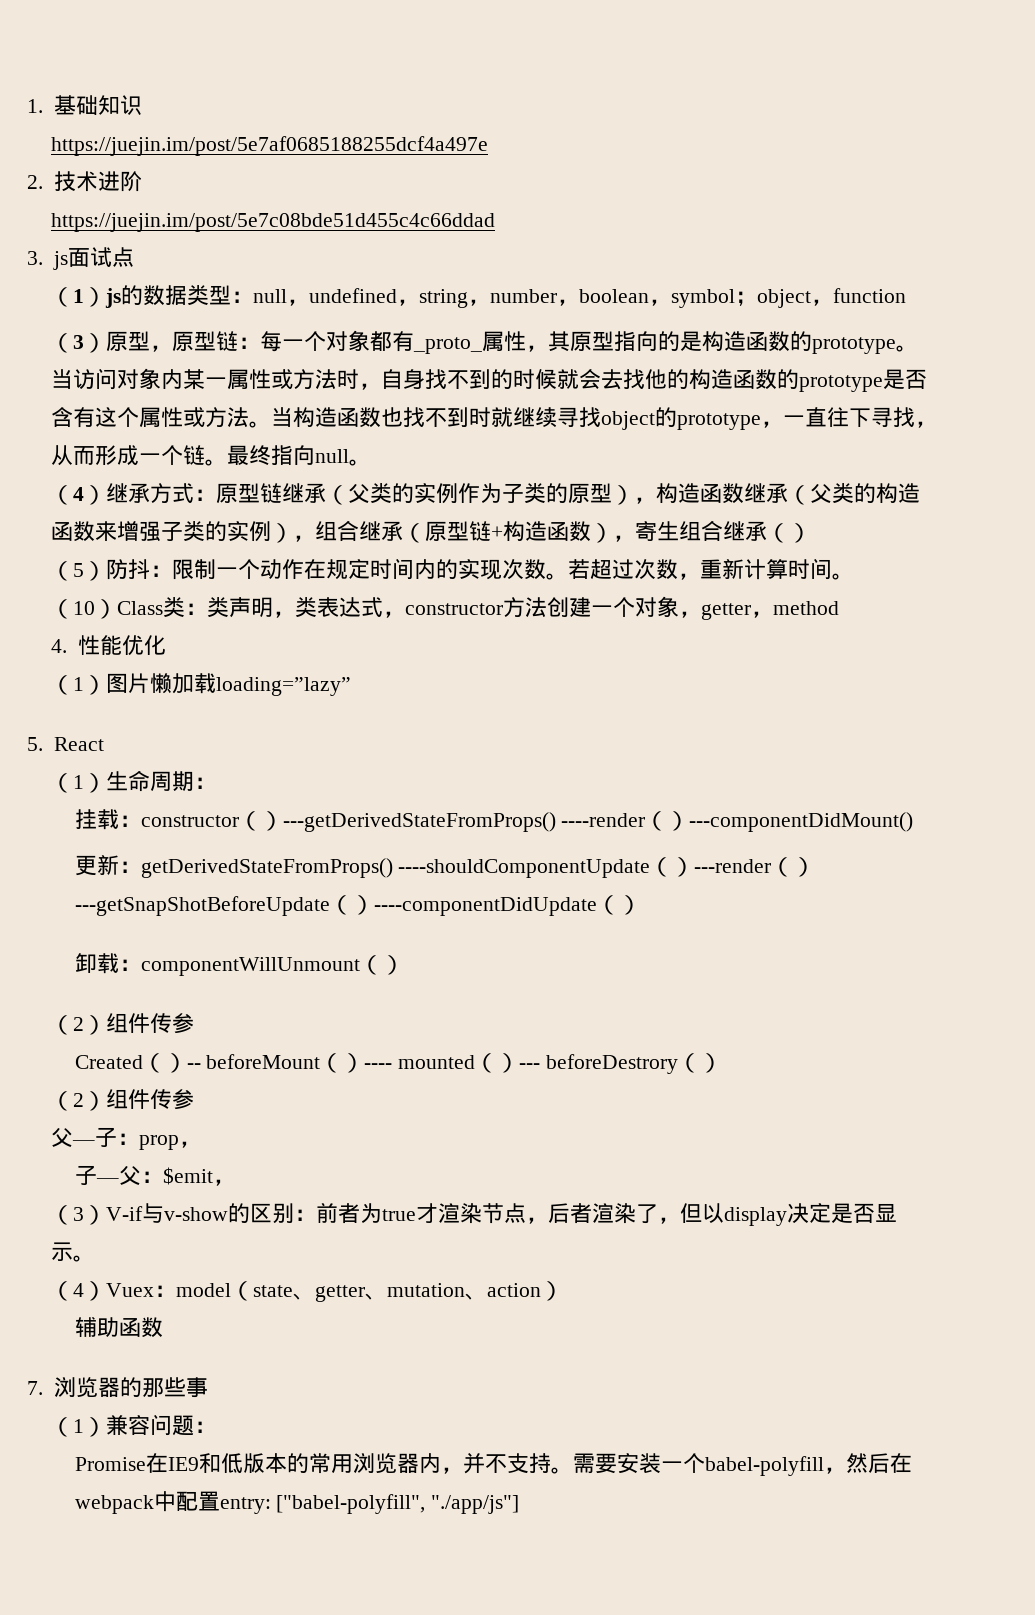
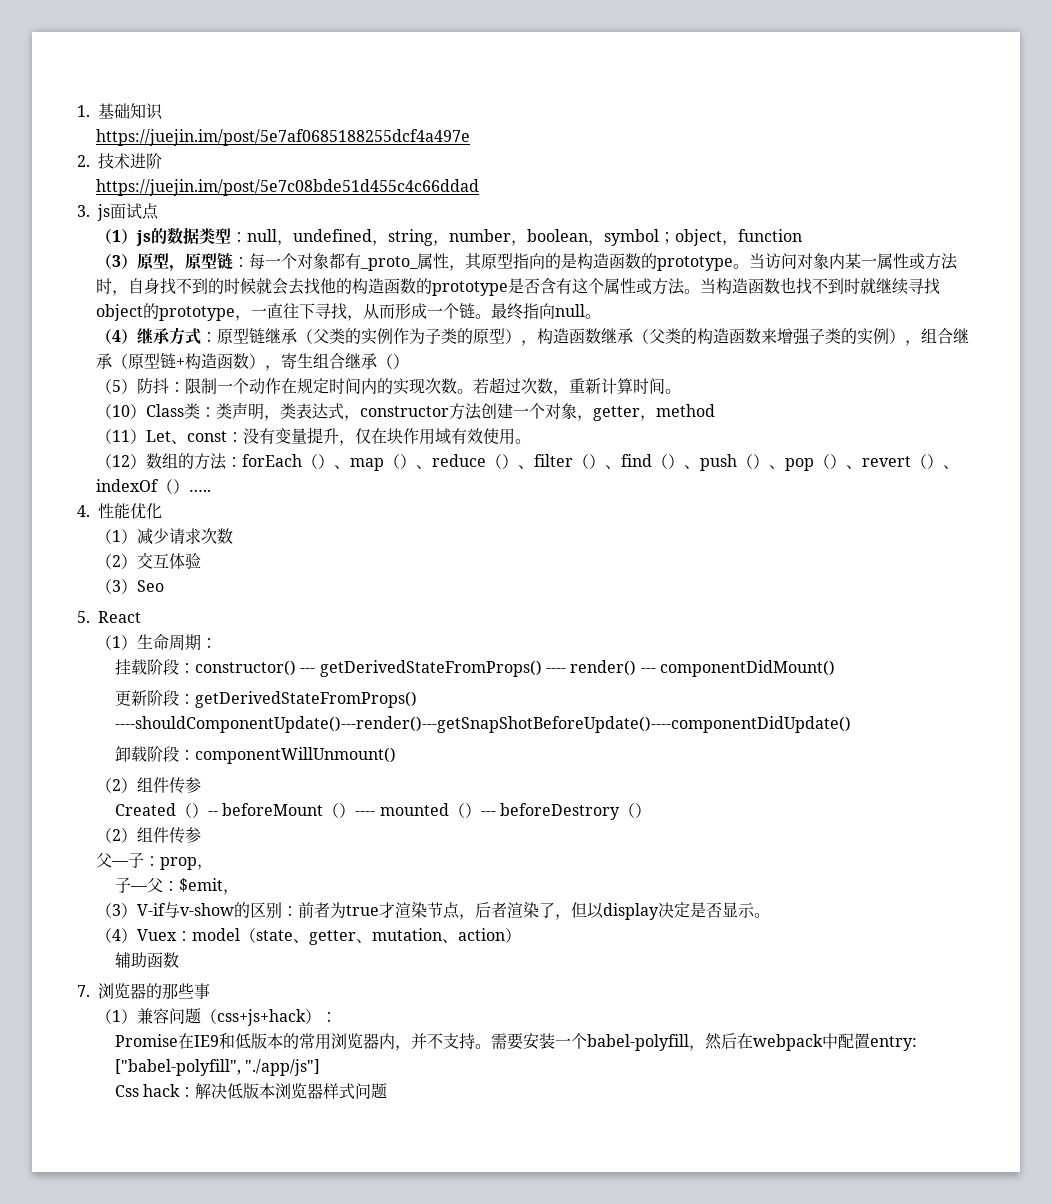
[50,635,166,656] [50,673,351,696] 4.性能优化 // （1）图片懒加载loading=”lazy” -> [96,427,532,446] [96,453,960,471] [96,479,212,494] [77,503,162,519] [96,528,234,545] [96,552,202,569] [96,579,165,594] （11）Let、const：没有变量提升，仅在块作用域有效使用。 // （12）数组的方法：forEach（）、map（）、reduce（）、filter（）、find（）、push（）、pop（）、revert（）、indexOf（）….. // 4.性能优化 // （1）减少请求次数 // （2）交互体验 // （3）Seo
[118,811,914,832] [74,855,816,878] [74,895,641,916] ：constructor（）---getDerivedStateFromProps() ----render（）---componentDidMount() // 更新：getDerivedStateFromProps() ----shouldComponentUpdate（）---render（）---getSnapShotBeforeUpdate（）----componentDidUpdate（） -> [147,659,836,677] [115,690,418,708] [115,716,852,733] 阶段：constructor() --- getDerivedStateFromProps() ---- render() --- componentDidMount() // 更新阶段：getDerivedStateFromProps() ----shouldComponentUpdate()---render()---getSnapShotBeforeUpdate()----componentDidUpdate()
[118,955,404,976] ：componentWillUnmount（） -> [147,746,397,764] 阶段：componentWillUnmount()
(194, 1425) none -> [201,1009,322,1026] （css+js+hack）
(520, 1504) none -> [115,1083,388,1099] // Css hack：解决低版本浏览器样式问题

